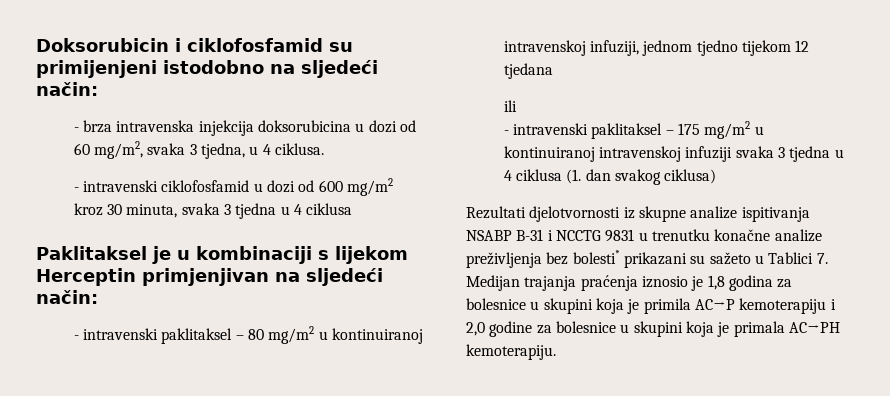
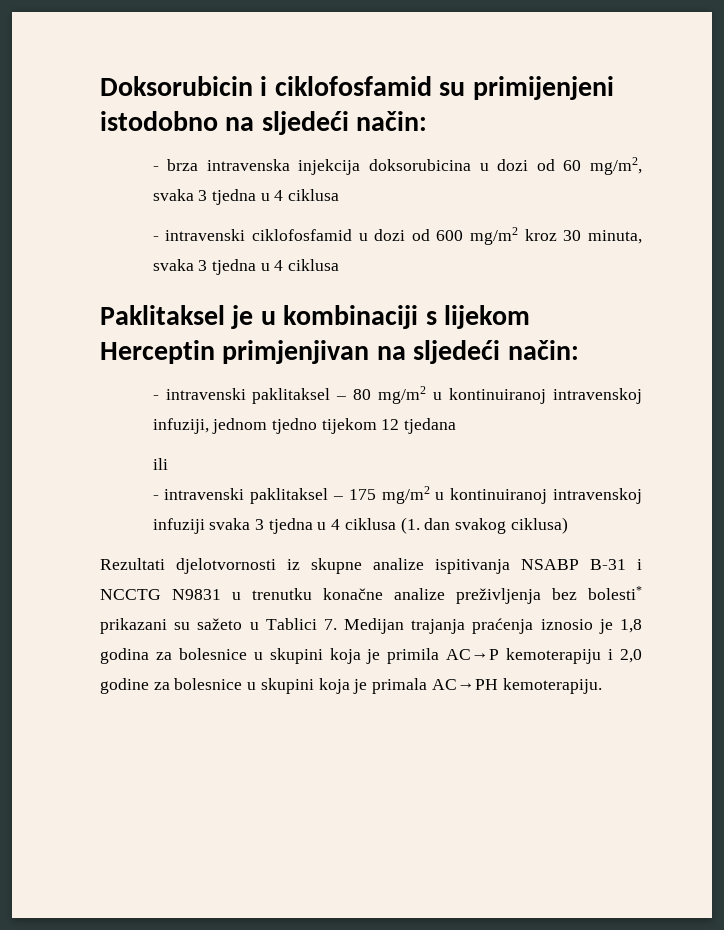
[201,143,325,159] tjedna, u 4 ciklusa. -> [212,189,340,205] tjedna u 4 ciklusa
[605,229,635,242] 9831 -> [172,589,221,600] N9831

